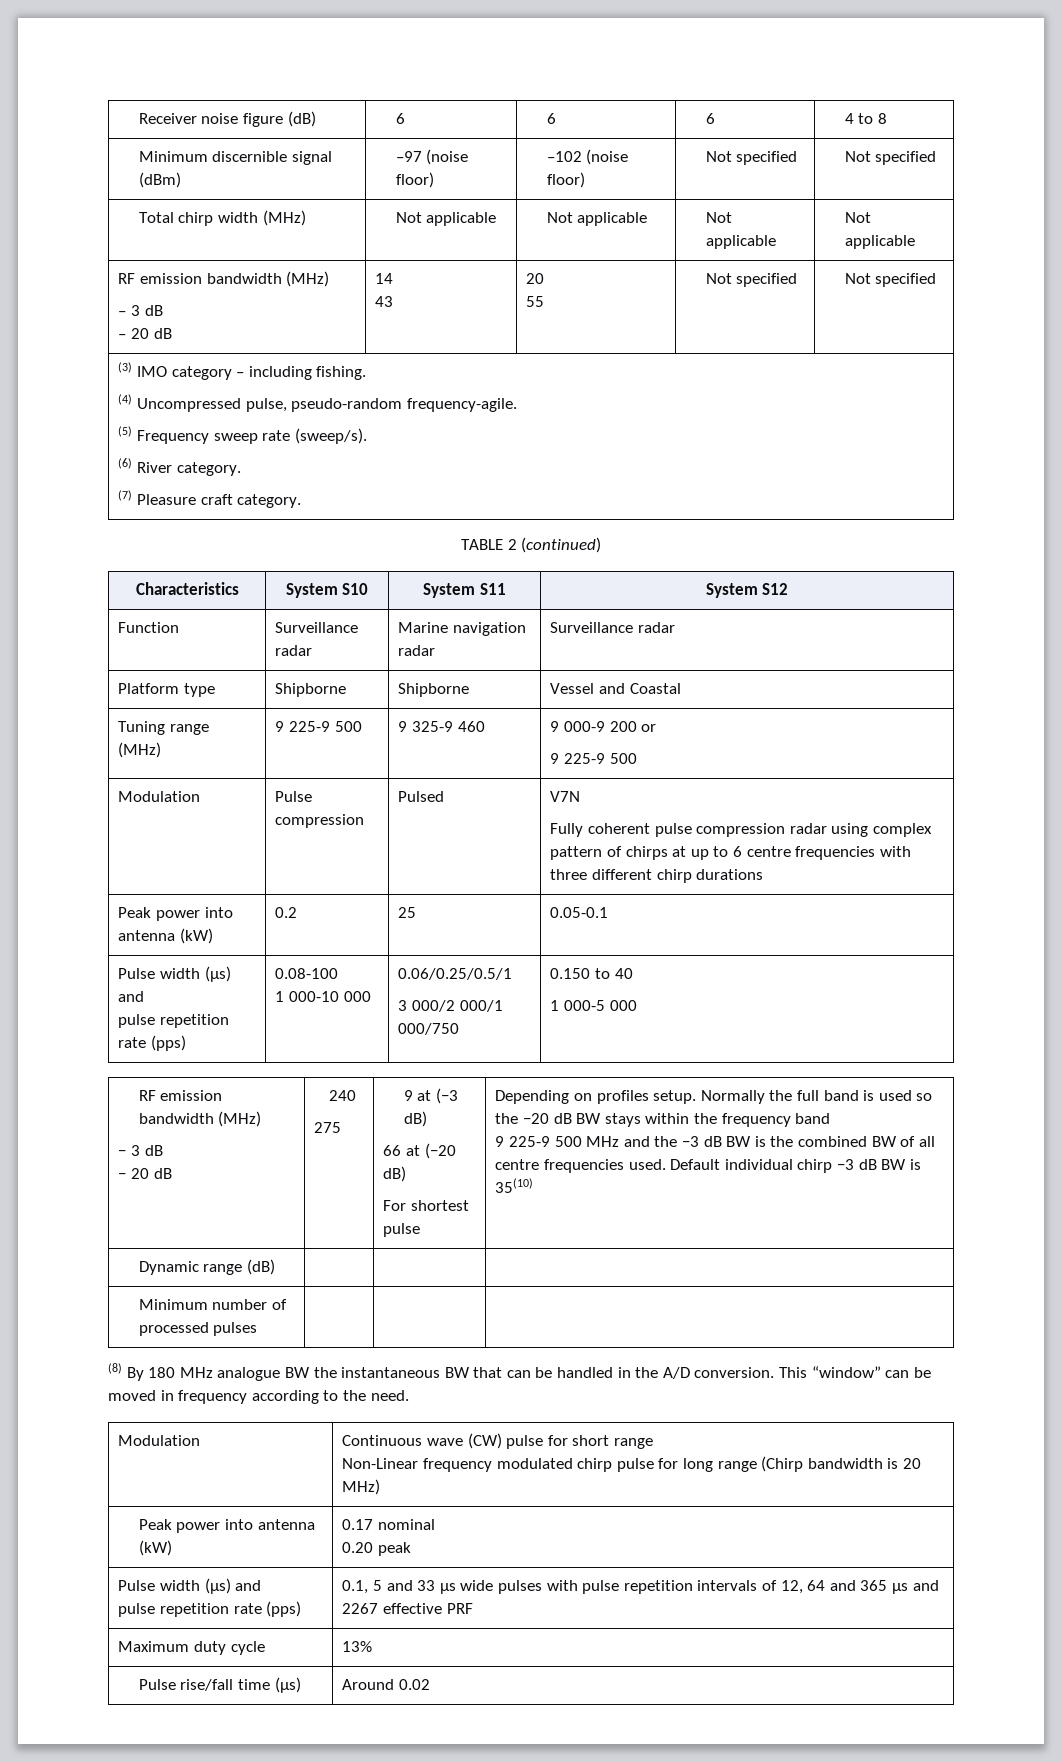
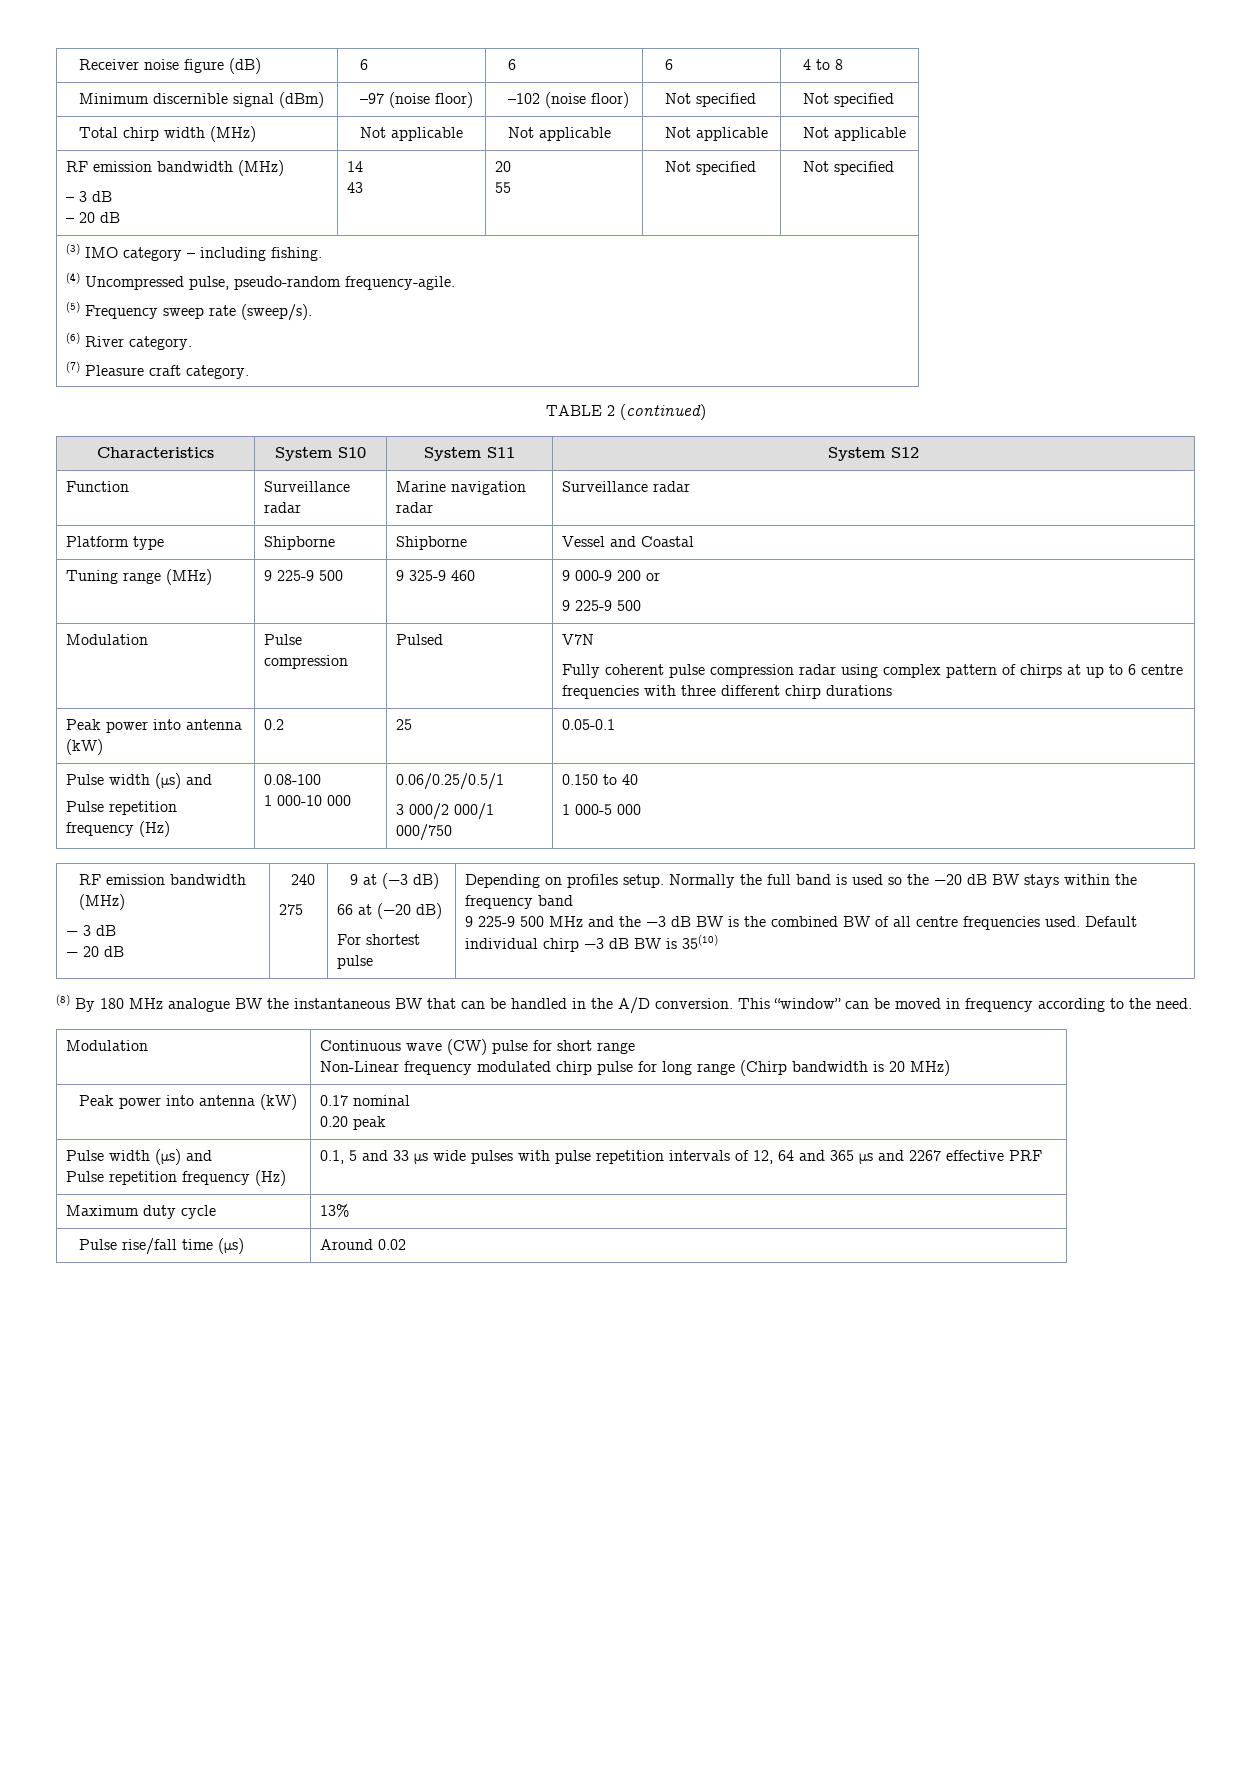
[118,1014,230,1028] [118,1035,187,1051] pulse repetition rate (pps) -> [66,801,178,815] [66,821,171,837] Pulse repetition frequency (Hz)
[138,1259,275,1275] [138,1299,287,1310] [138,1322,258,1336] // Dynamic range (dB) | | | // Minimum number of processed pulses | | | -> (719, 941) none
[118,1601,302,1617] pulse repetition rate (pps) -> [66,1170,287,1186] Pulse repetition frequency (Hz)

